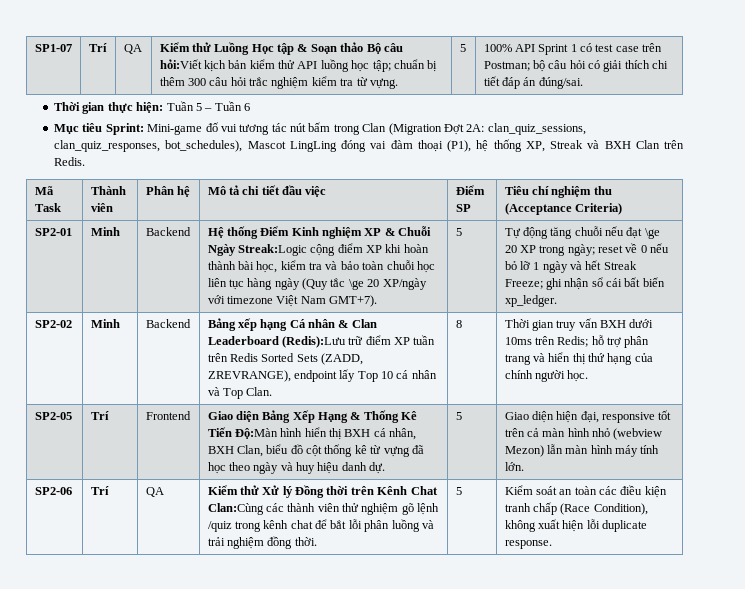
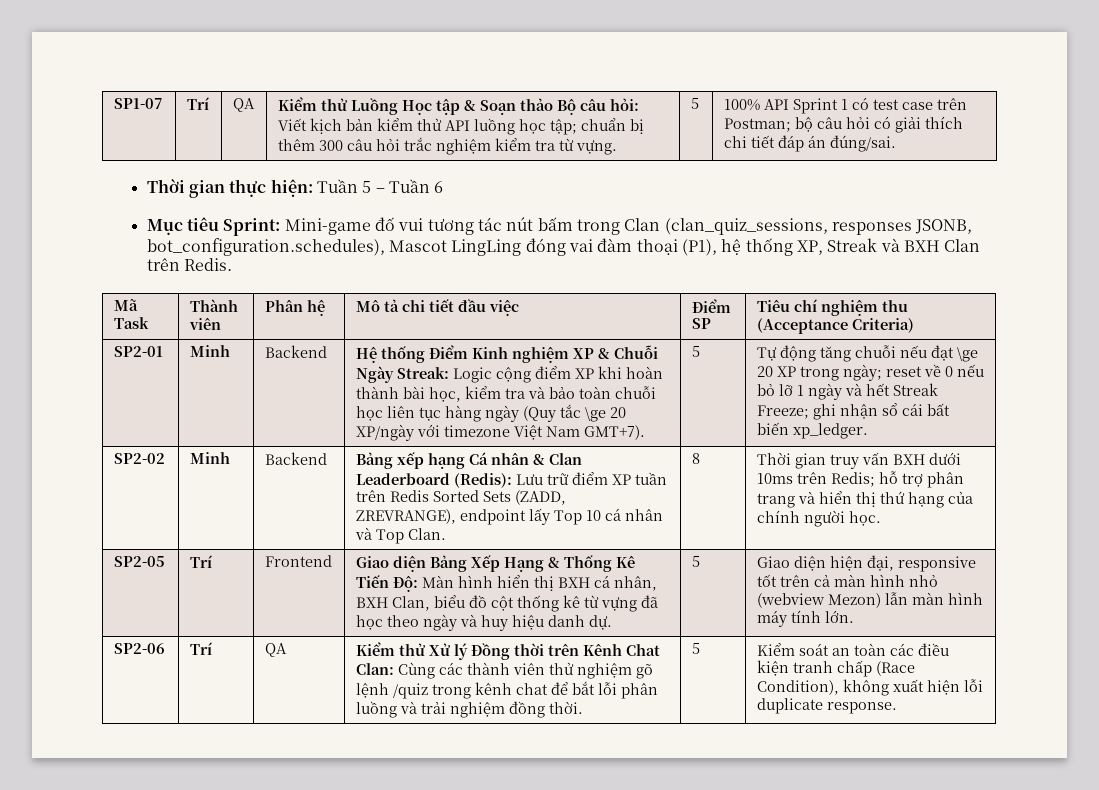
[159,59,202,69] hỏi:Viết -> [609,98,639,111] [277,118,307,131] hỏi: Viết
[388,123,586,135] [54,140,243,152] (Migration Đợt 2A: clan_quiz_sessions, clan_quiz_responses, bot_schedules), -> [664,218,973,235] [146,238,385,256] (clan_quiz_sessions, responses JSONB, bot_configuration.schedules),
[237,244,307,256] Streak:Logic -> [396,367,492,383] Streak: Logic
[281,336,346,348] (Redis):Lưu -> [453,473,543,488] (Redis): Lưu
[234,428,278,439] Độ:Màn -> [392,575,454,592] Độ: Màn
[207,503,264,515] Clan:Cùng -> [355,662,435,679] Clan: Cùng

